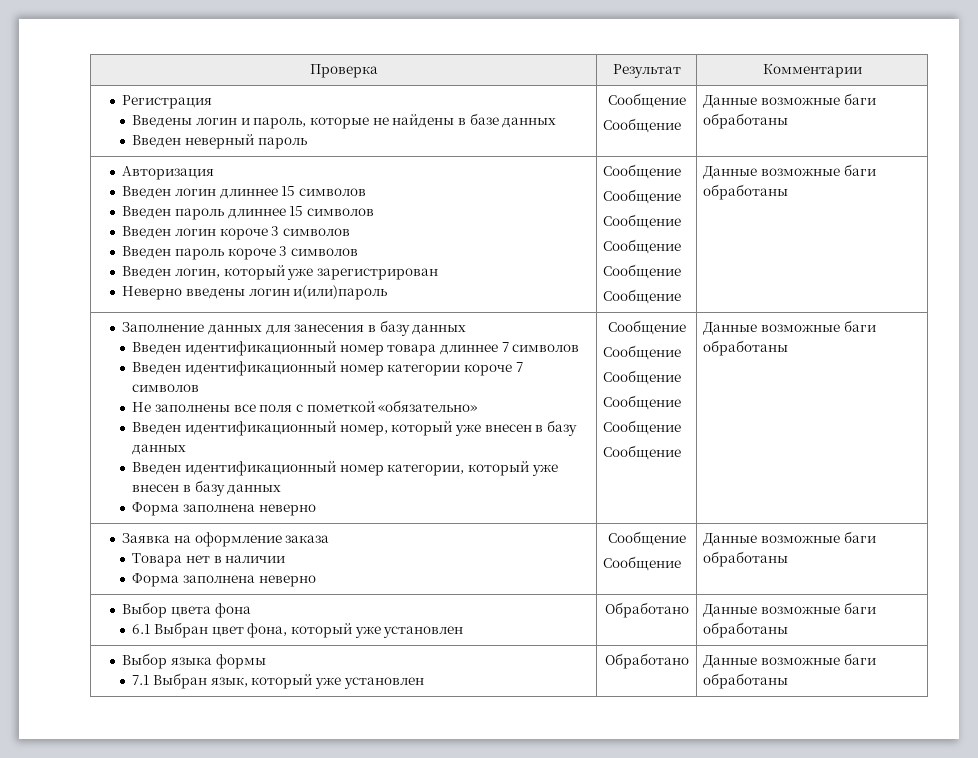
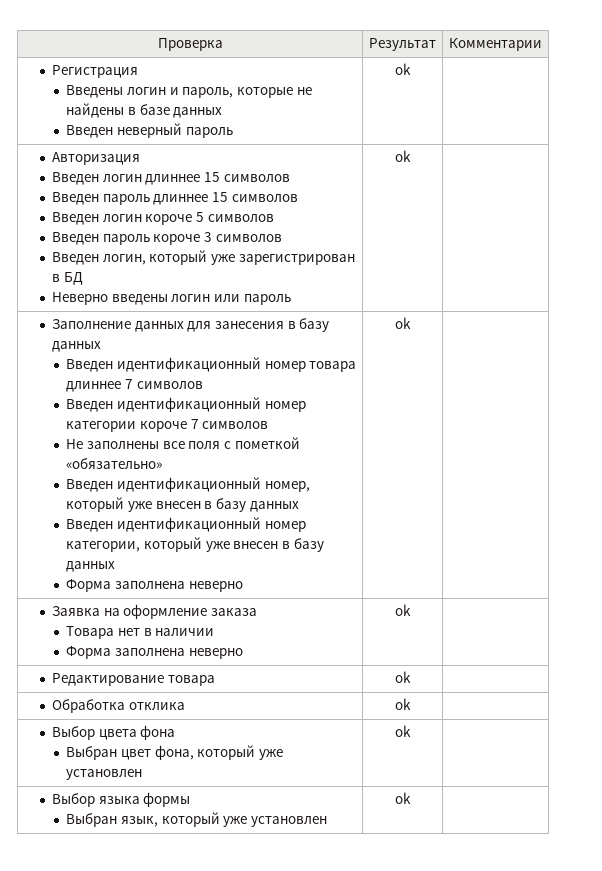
[607,93,686,108] [603,118,682,133] [703,93,876,108] [703,113,789,129] Сообщение // Сообщение | Данные возможные баги обработаны -> [395,63,411,75] ok |
[271,226,280,236] 3 -> [196,212,205,222] 5
(438, 274) none -> [52,272,83,285] в БД
[293,285,388,300] [603,164,682,179] [603,189,682,204] [603,214,682,229] [603,239,682,254] [603,264,682,279] [603,289,682,304] [703,164,876,179] [703,184,789,200] и(или)пароль | Сообщение // Сообщение // Сообщение // Сообщение // Сообщение // Сообщение | Данные возможные баги обработаны -> [214,294,291,305] [395,150,411,162] или пароль | ok |
[607,320,686,335] [603,345,682,360] [603,370,682,385] [603,395,682,410] [603,420,682,435] [603,445,682,460] [703,320,876,335] [703,340,789,356] Сообщение // Сообщение // Сообщение // Сообщение // Сообщение // Сообщение | Данные возможные баги обработаны -> [395,317,411,329] ok |
[607,531,686,546] [603,556,682,571] [703,531,876,546] [703,551,789,567] Сообщение // Сообщение | Данные возможные баги обработаны -> [395,604,411,616] [52,673,215,686] [395,671,411,683] [52,699,185,713] [395,698,411,710] ok | // Редактирование товара | ok | // Обработка отклика | ok |
[132,624,151,634] 6.1 -> (176, 732) none
[604,602,689,618] [703,602,876,617] [703,622,789,638] Обработано | Данные возможные баги обработаны -> [395,725,411,737] ok |
[132,675,150,685] 7.1 -> (191, 799) none
[604,653,689,669] [703,653,876,668] [703,673,789,689] Обработано | Данные возможные баги обработаны -> [395,792,411,804] ok |

